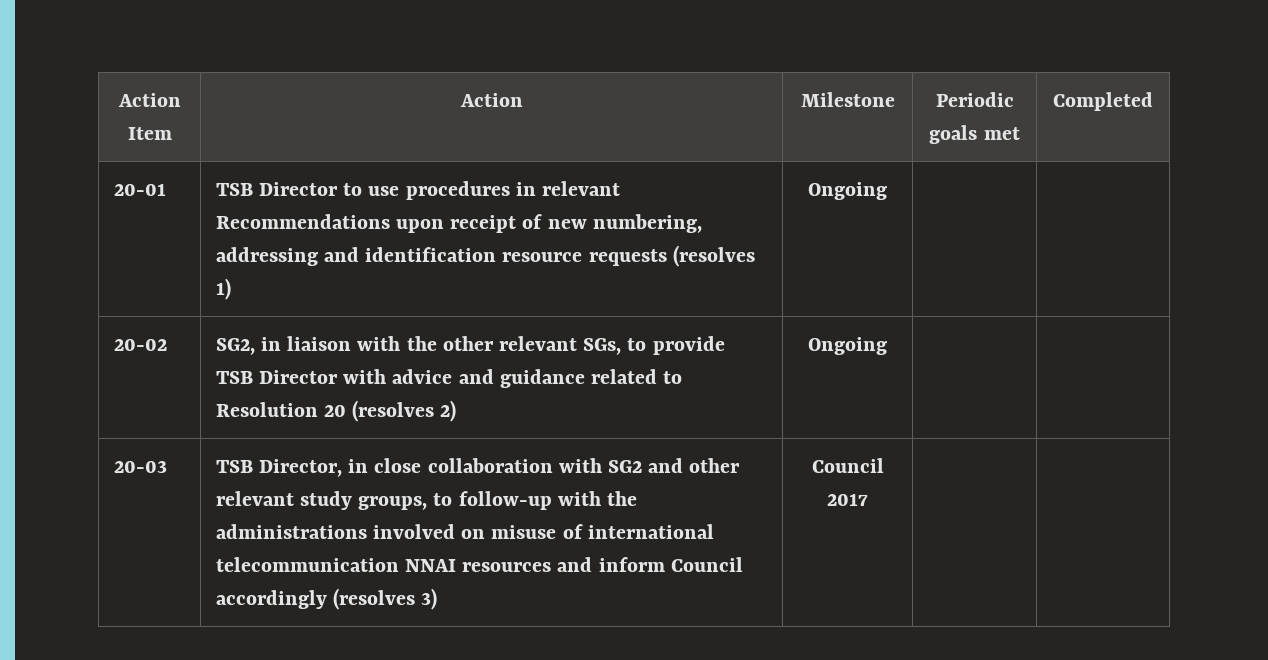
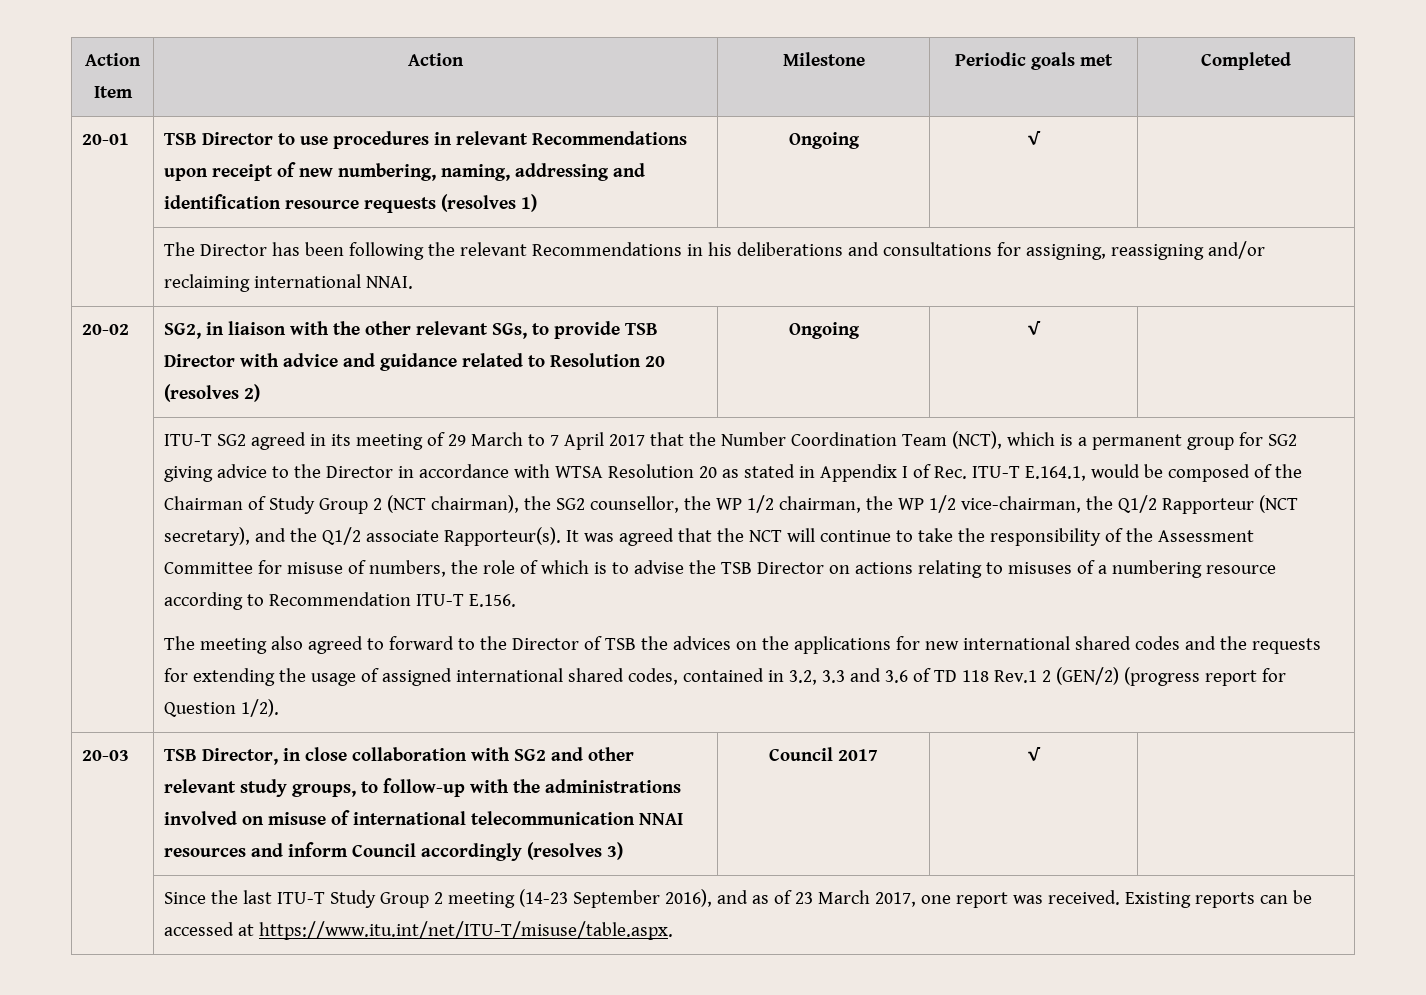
(702, 223) none -> [440,164,510,181] naming,
(887, 191) | -> [1027,131,1041,145] [163,241,1265,260] [163,274,413,292] √ | // | The Director has been following the relevant Recommendations in his deliberations and consultations for assigning, reassigning and/or reclaiming international NNAI.
(887, 346) | -> [1027,321,1041,335] [163,431,1297,450] [163,464,1302,482] [163,495,1298,514] [163,527,1254,546] [163,560,1276,578] [163,592,516,610] [163,636,1321,654] [163,667,1286,686] [163,699,279,717] √ | // | ITU-T SG2 agreed in its meeting of 29 March to 7 April 2017 that the Number Coordination Team (NCT), which is a permanent group for SG2 giving advice to the Director in accordance with WTSA Resolution 20 as stated in Appendix I of Rec. ITU-T E.164.1, would be composed of the Chairman of Study Group 2 (NCT chairman), the SG2 counsellor, the WP 1/2 chairman, the WP 1/2 vice-chairman, the Q1/2 Rapporteur (NCT secretary), and the Q1/2 associate Rapporteur(s). It was agreed that the NCT will continue to take the responsibility of the Assessment Committee for misuse of numbers, the role of which is to advise the TSB Director on actions relating to misuses of a numbering resource according to Recommendation ITU-T E.156. // The meeting also agreed to forward to the Director of TSB the advices on the applications for new international shared codes and the requests for extending the usage of assigned international shared codes, contained in 3.2, 3.3 and 3.6 of TD 118 Rev.1 2 (GEN/2) (progress report for Question 1/2).
(868, 499) | -> [1027,747,1041,761] [163,889,1312,908] [163,921,673,940] √ | // | Since the last ITU-T Study Group 2 meeting (14-23 September 2016), and as of 23 March 2017, one report was received. Existing reports can be accessed at https://www.itu.int/net/ITU-T/misuse/table.aspx.

